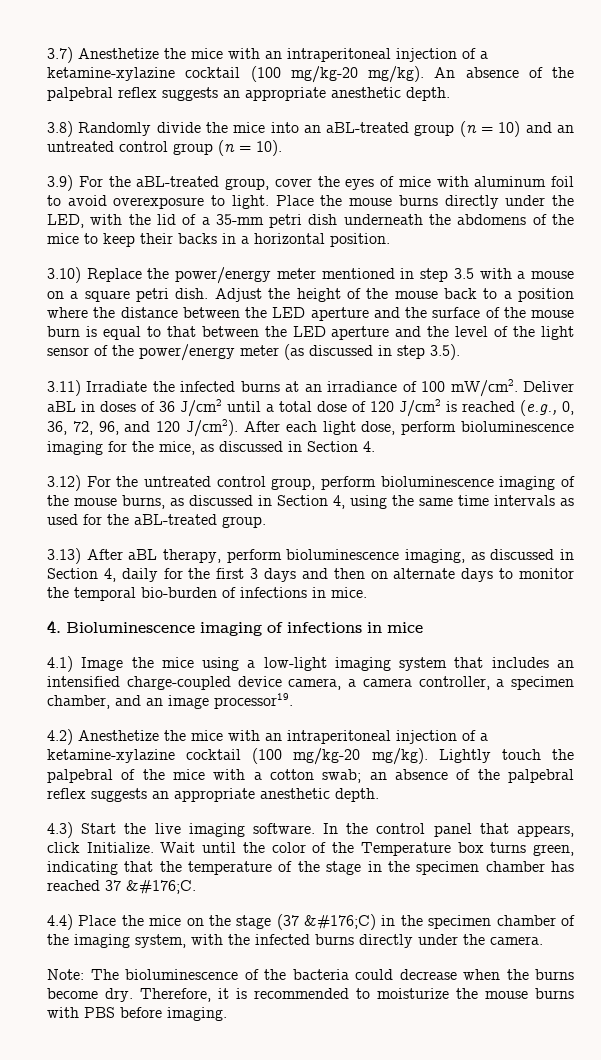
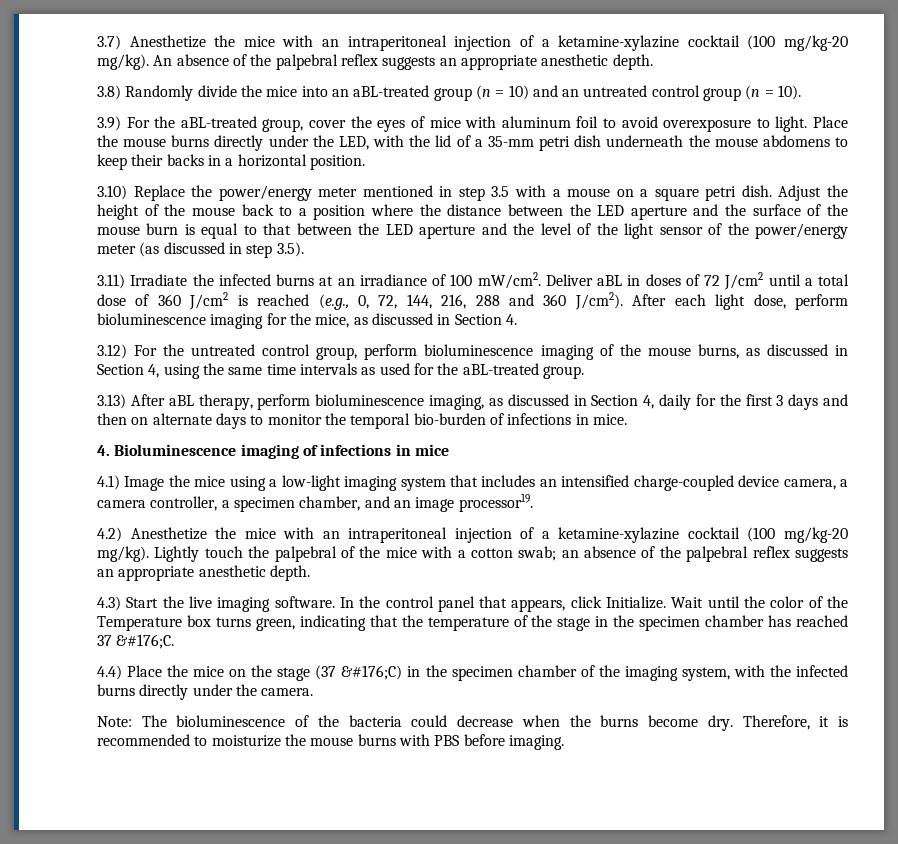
[457,214,575,225] [47,233,79,244] abdomens of the mice -> [714,135,830,147] mouse abdomens
[159,401,175,412] 36 -> [704,275,720,286] 72
[370,401,394,412] 120 -> [157,294,181,306] 360
[47,421,181,435] 36, 72, 96, and 120 -> [378,294,567,309] 72, 144, 216, 288 and 360

